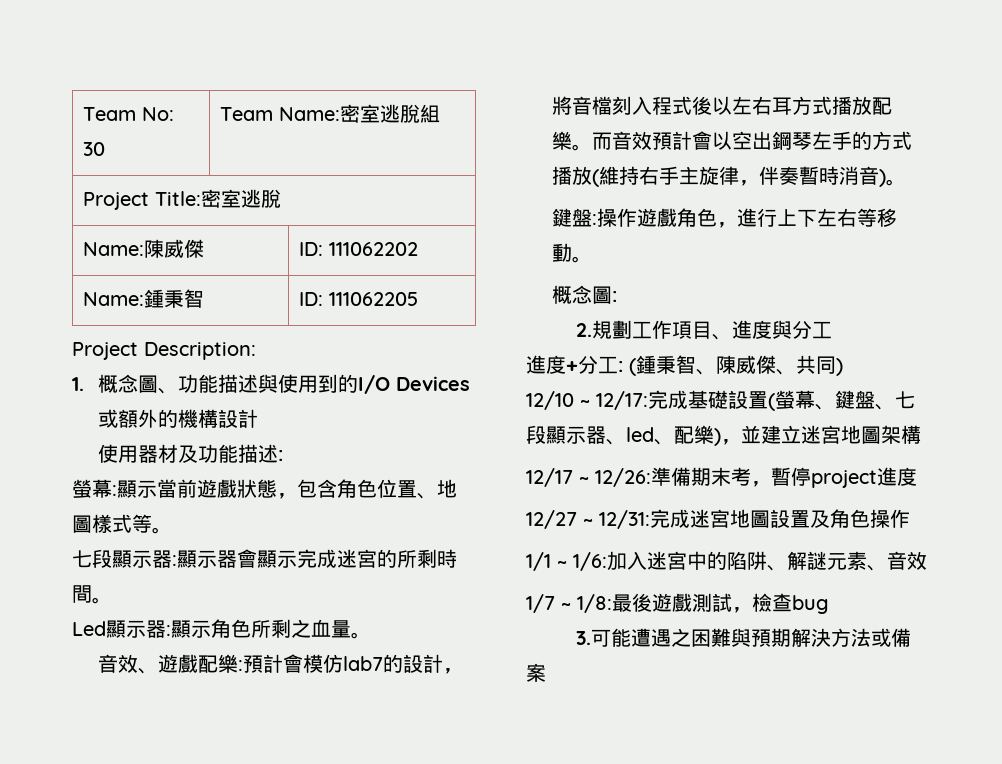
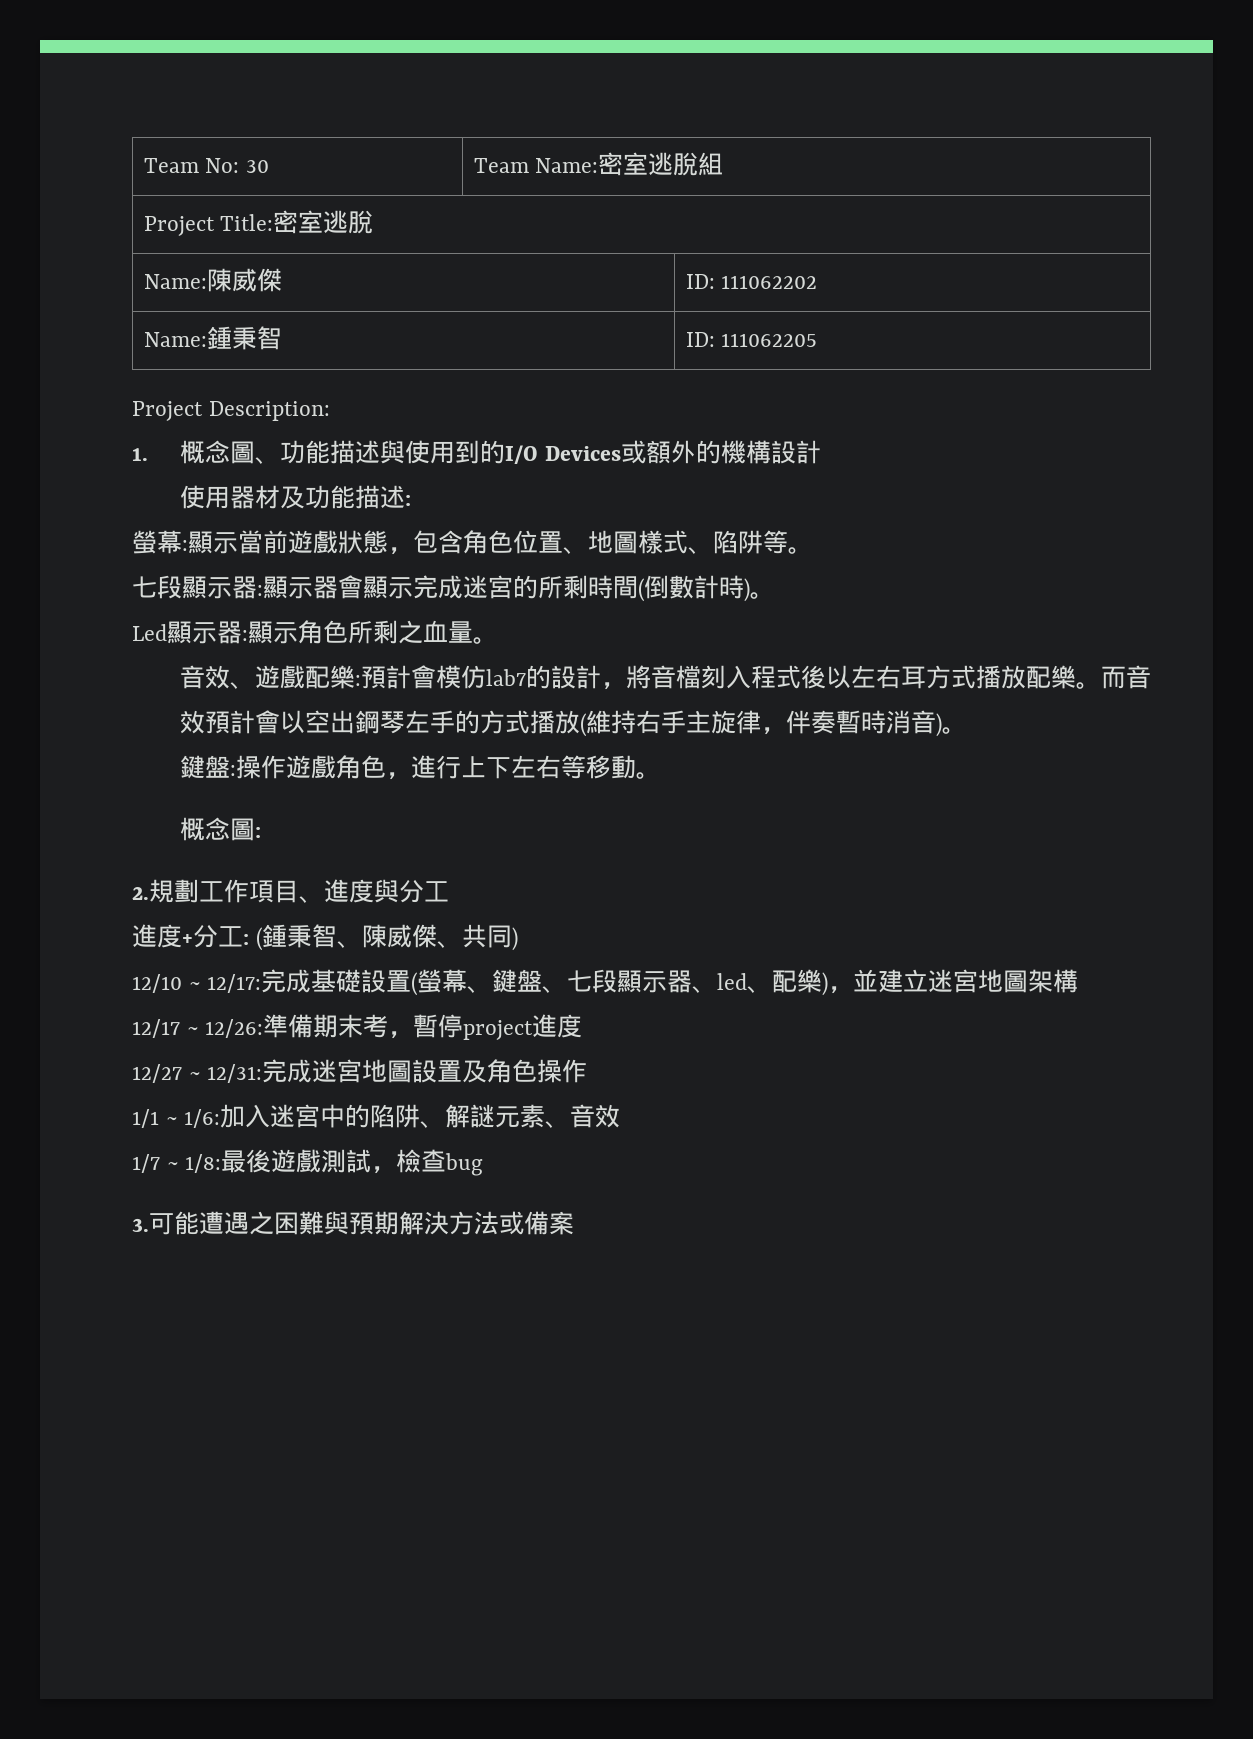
(132, 523) none -> [688,530,763,554] 、陷阱
(92, 594) none -> [638,575,750,602] (倒數計時)

